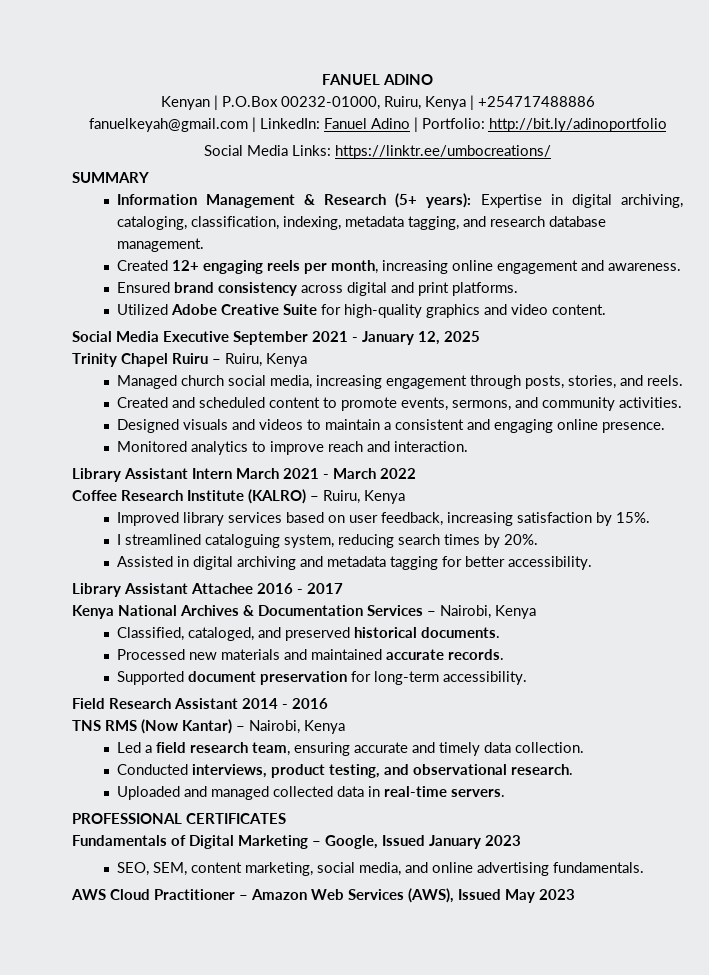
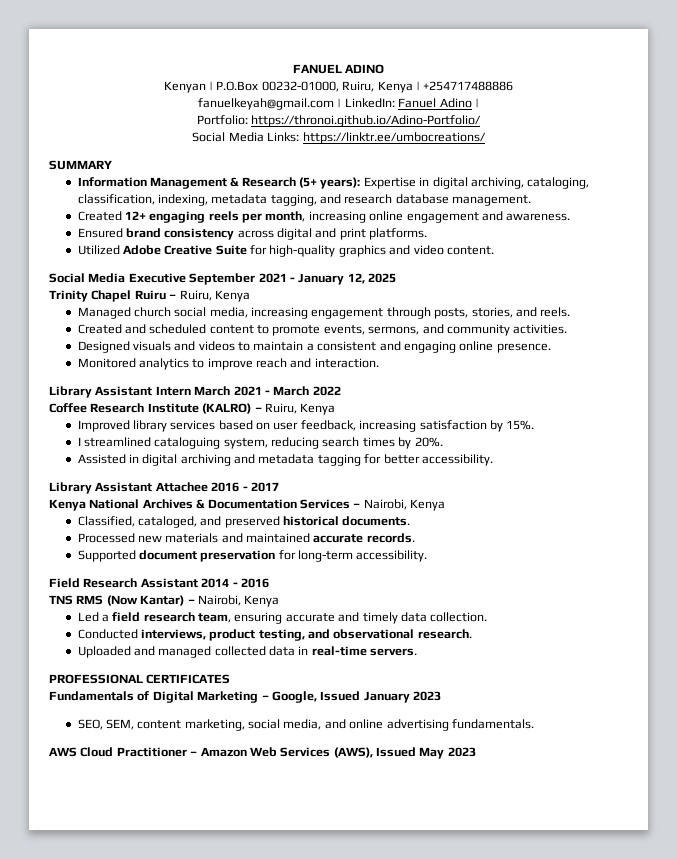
[421,118,667,132] Portfolio: http://bit.ly/adinoportfolio -> [196,115,482,127] // Portfolio: https://thronoi.github.io/Adino-Portfolio/

